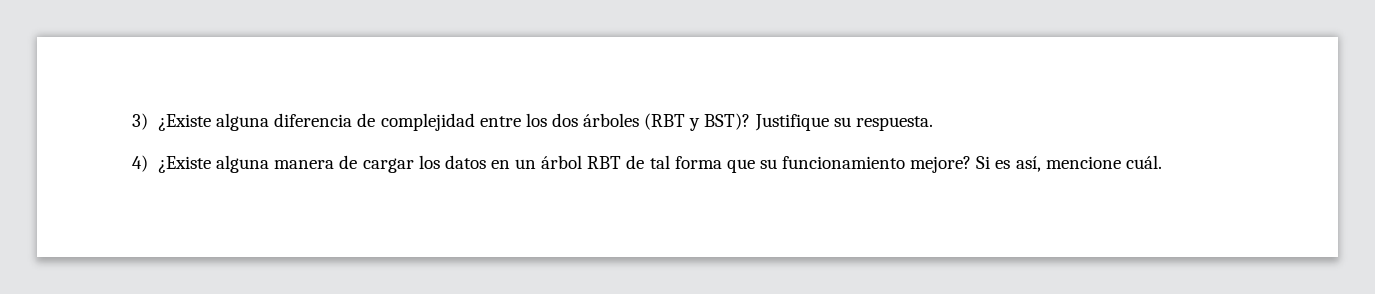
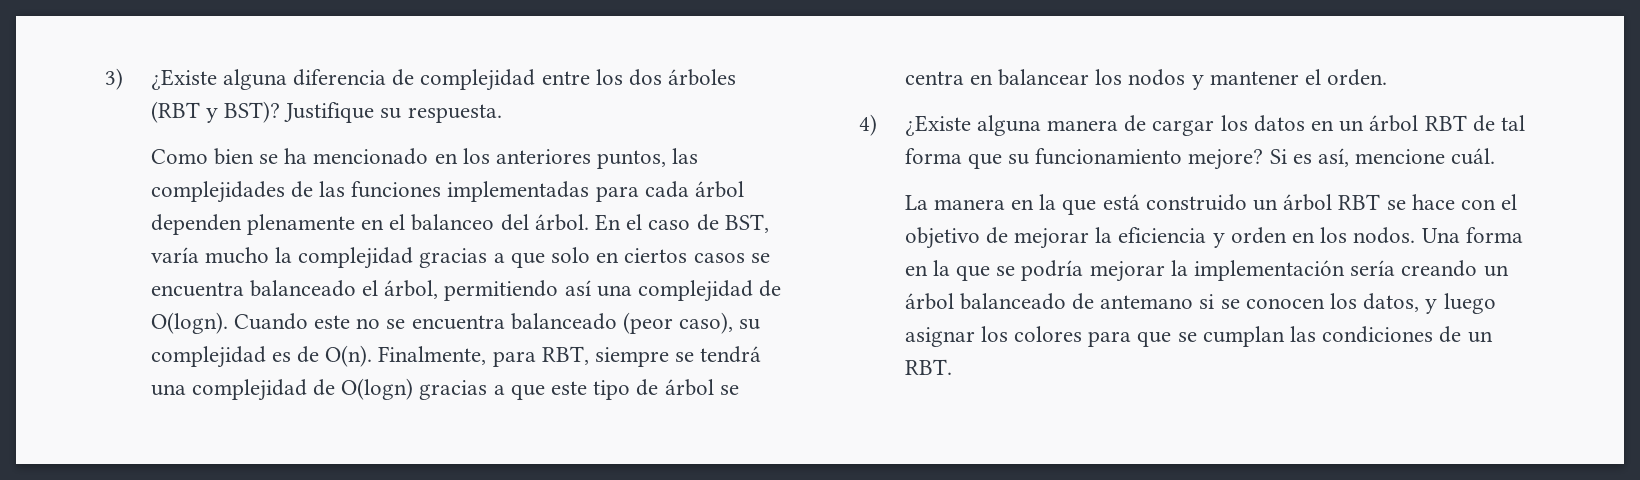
(933, 123) none -> [150,148,699,169] [150,181,745,203] [150,214,769,235] [150,247,770,269] [150,280,782,302] [150,312,761,334] [150,345,762,368] [150,378,739,401] [904,69,1388,90] // Como bien se ha mencionado en los anteriores puntos, las complejidades de las funciones implementadas para cada árbol dependen plenamente en el balanceo del árbol. En el caso de BST, varía mucho la complejidad gracias a que solo en ciertos casos se encuentra balanceado el árbol, permitiendo así una complejidad de O(logn). Cuando este no se encuentra balanceado (peor caso), su complejidad es de O(n). Finalmente, para RBT, siempre se tendrá una complejidad de O(logn) gracias a que este tipo de árbol se centra en balancear los nodos y mantener el orden.
(1162, 162) none -> [904,194,1518,215] [904,227,1523,249] [904,260,1509,282] [904,293,1496,314] [904,326,1493,347] [904,359,952,375] // La manera en la que está construido un árbol RBT se hace con el objetivo de mejorar la eficiencia y orden en los nodos. Una forma en la que se podría mejorar la implementación sería creando un árbol balanceado de antemano si se conocen los datos, y luego asignar los colores para que se cumplan las condiciones de un RBT.

